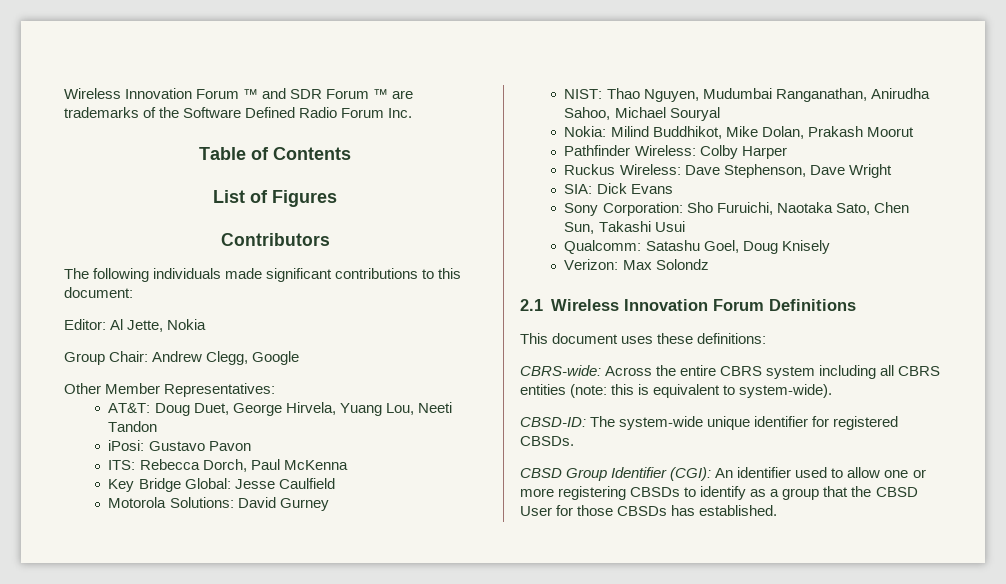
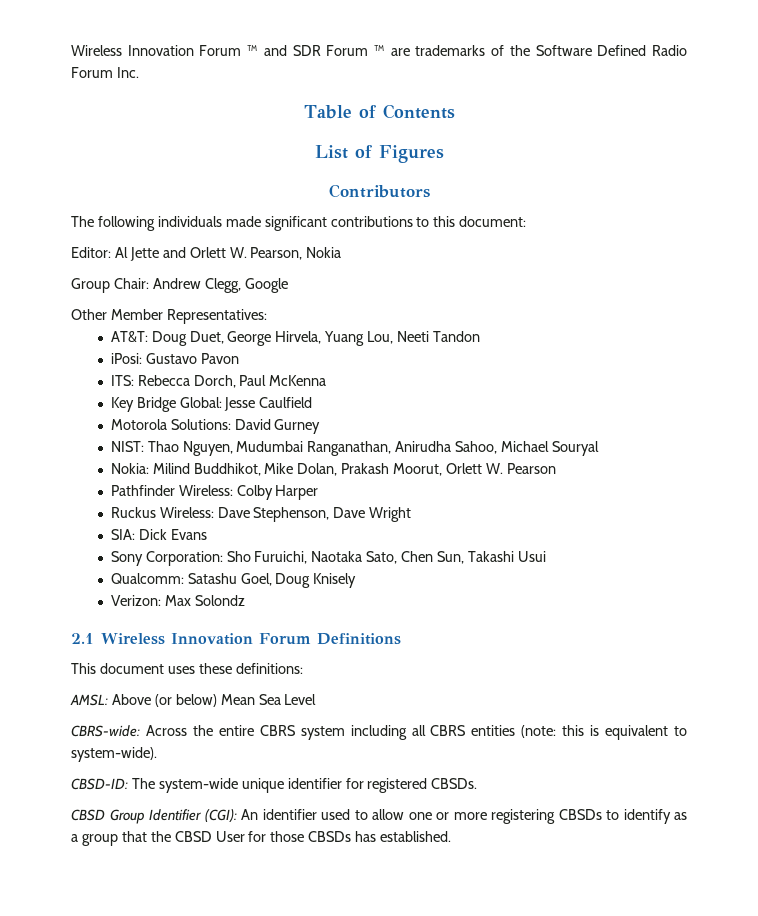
[127,320,164,332] Jette, -> [129,247,303,261] Jette and Orlett W. Pearson,
[866,127,914,137] Moorut -> [393,463,556,476] Moorut, Orlett W. Pearson
(767, 338) none -> [70,694,317,707] // AMSL: Above (or below) Mean Sea Level

